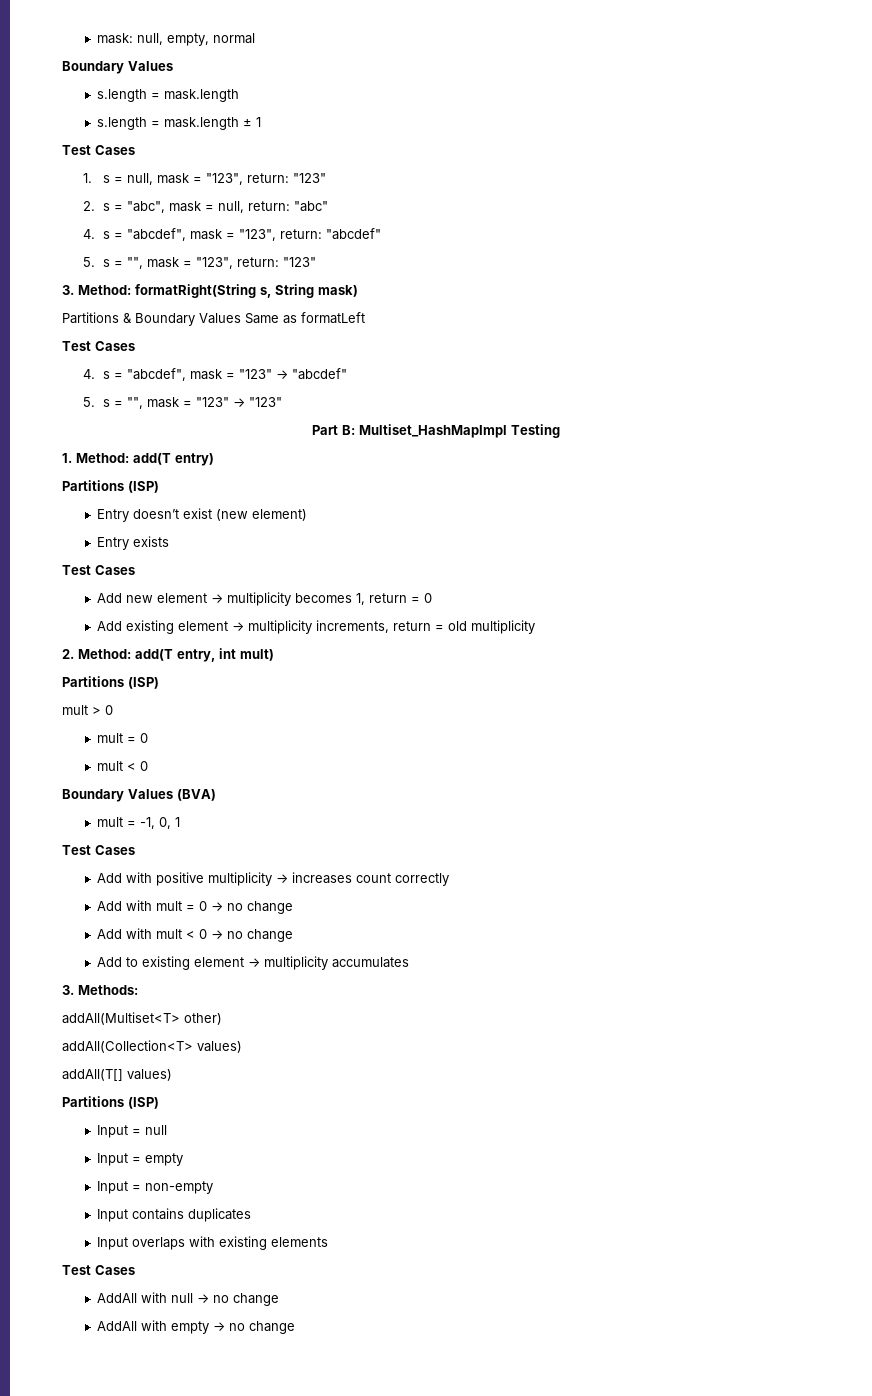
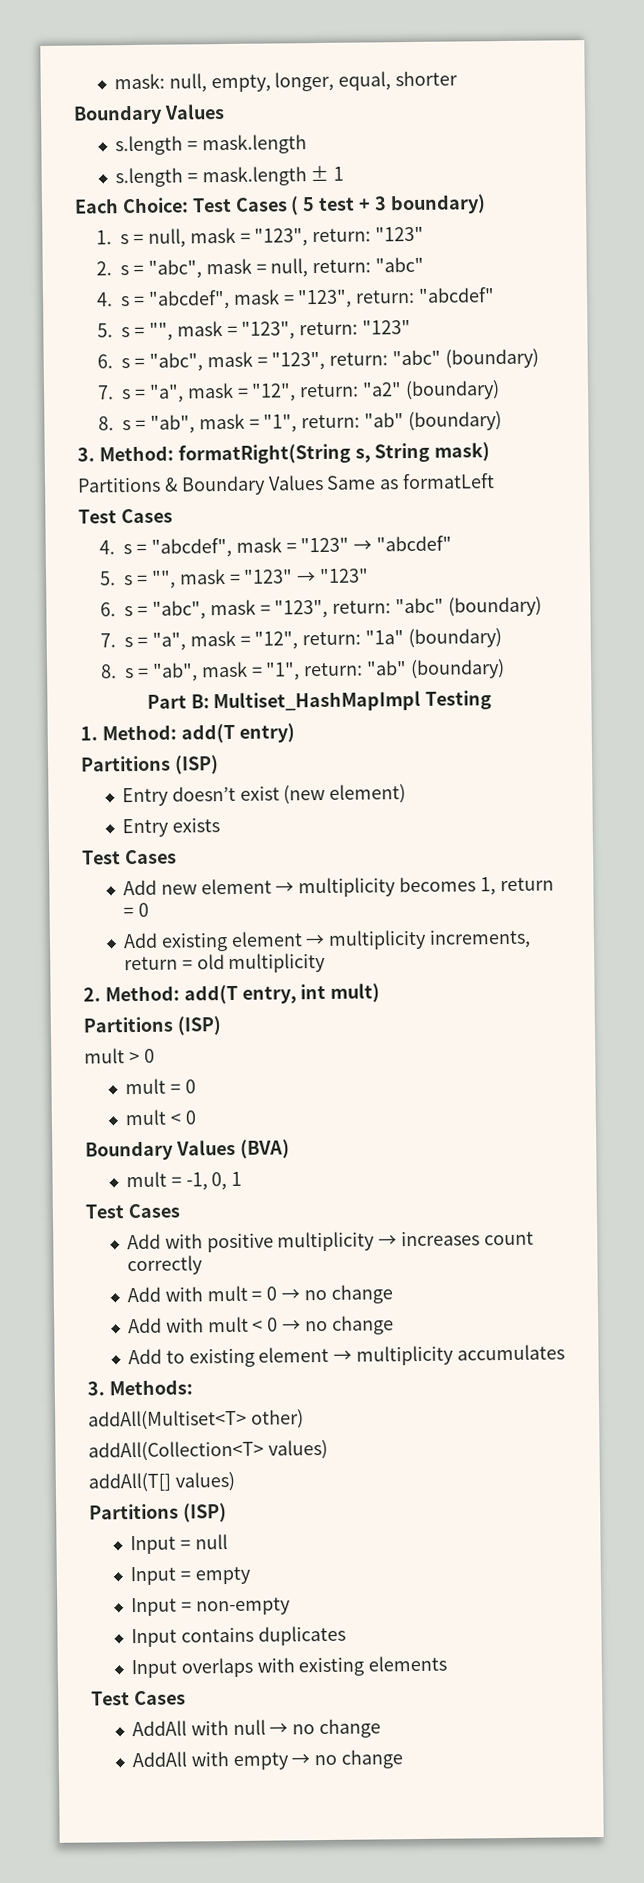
[212,33,255,44] normal -> [274,70,459,92] longer, equal, shorter
[62,145,135,155] Test Cases -> [74,194,486,216] Each Choice: Test Cases ( 5 test + 3 boundary)
(317, 262) none -> [97,348,539,372] [97,380,500,403] [98,411,502,434] // 6. s = "abc", mask = "123", return: "abc" (boundary) // 7. s = "a", mask = "12", return: "a2" (boundary) // 8. s = "ab", mask = "1", return: "ab" (boundary)
(283, 402) none -> [100,596,542,620] [100,628,502,651] [100,659,505,682] // 6. s = "abc", mask = "123", return: "abc" (boundary) // 7. s = "a", mask = "12", return: "1a" (boundary) // 8. s = "ab", mask = "1", return: "ab" (boundary)

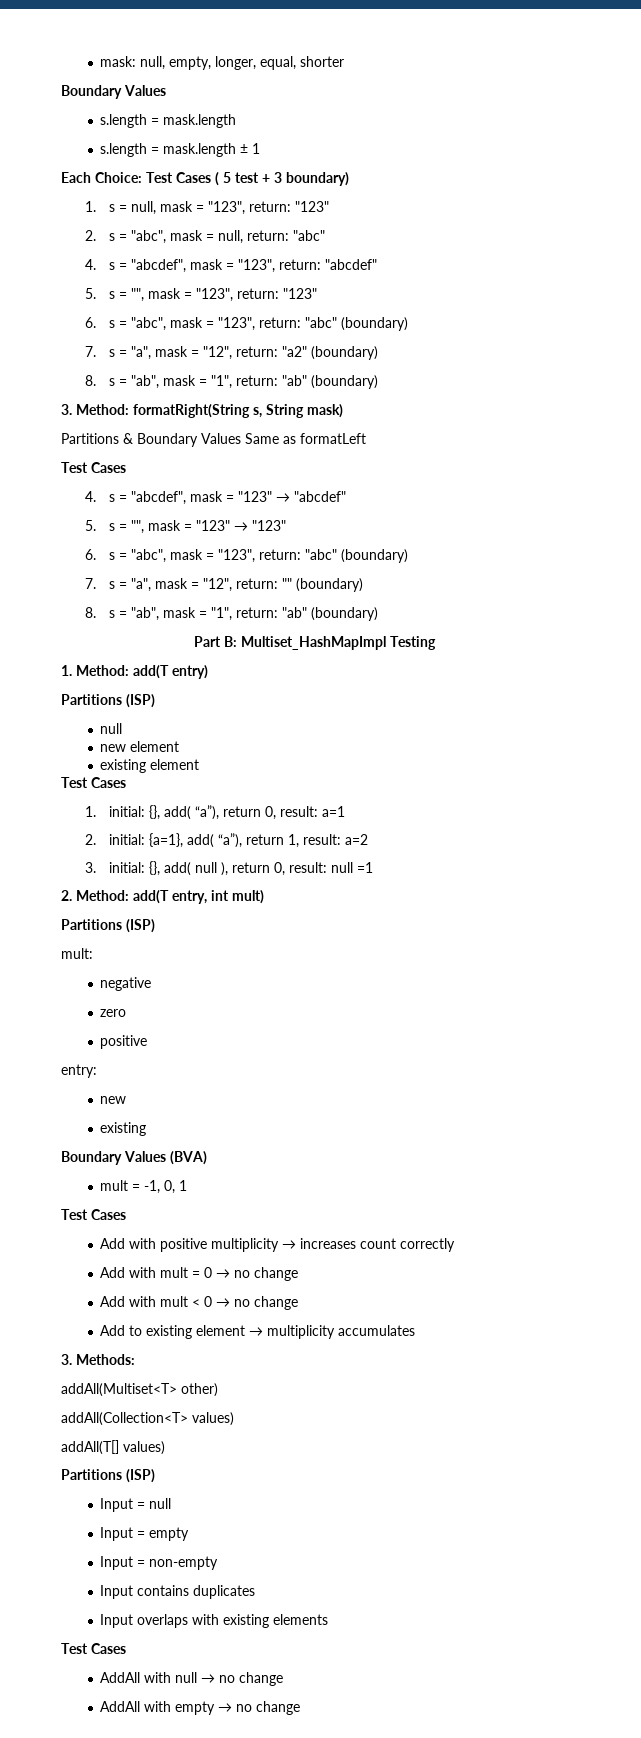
[365,630,405,645] "1a" -> [281,578,292,589] ""
[121,784,407,807] [121,817,220,838] [82,849,177,865] [122,876,554,898] [122,902,149,918] [122,928,532,952] [123,952,327,974] Entry doesn’t exist (new element) // Entry exists // Test Cases // Add new element → multiplicity becomes 1, return = 0 // Add existing element → multiplicity increments, return = old multiplicity -> [100,723,123,734] [100,741,180,752] [100,759,200,773] [61,777,126,788] [84,805,345,820] [84,833,368,848] [84,861,373,876] null // new element // existing element // Test Cases // 1. initial: {}, add( “a”), return 0, result: a=1 // 2. initial: {a=1}, add( “a”), return 1, result: a=2 // 3. initial: {}, add( null ), return 0, result: null =1
[84,1048,155,1064] [124,1078,196,1095] [124,1109,196,1126] mult > 0 // mult = 0 // mult < 0 -> [61,948,93,959] [100,977,152,991] [100,1009,127,1017] [100,1035,148,1049] [61,1064,97,1078] [100,1096,127,1104] [100,1122,147,1136] mult: // negative // zero // positive // entry: // new // existing

